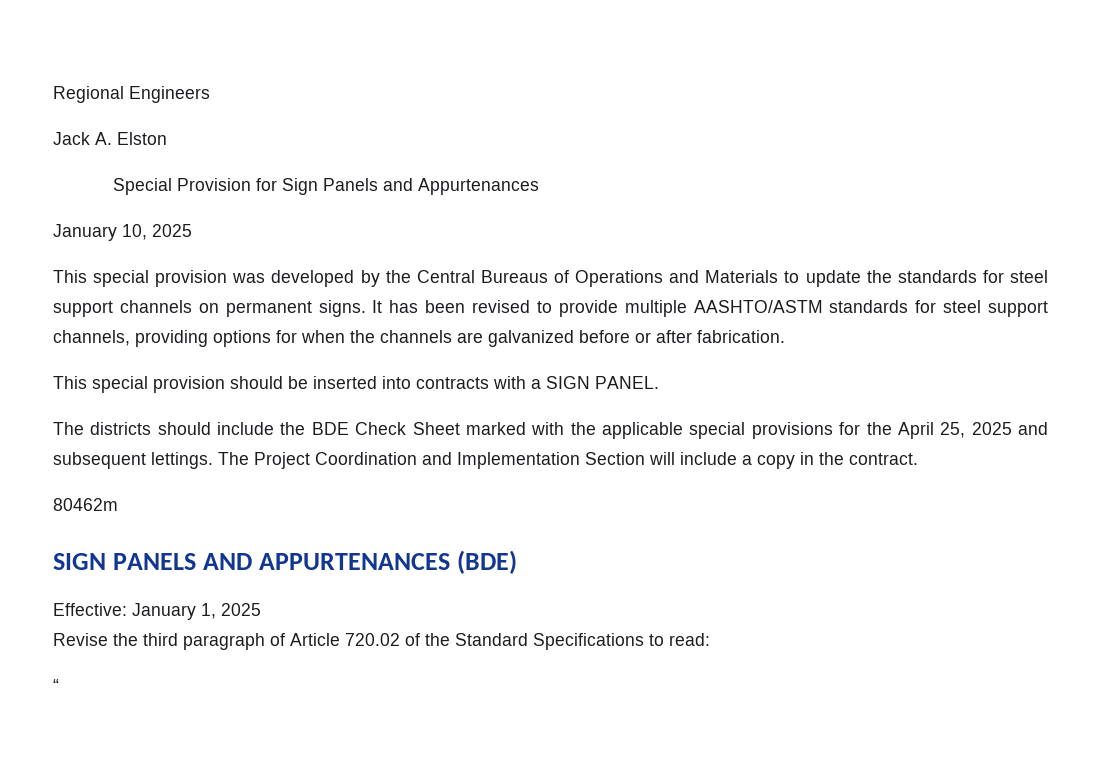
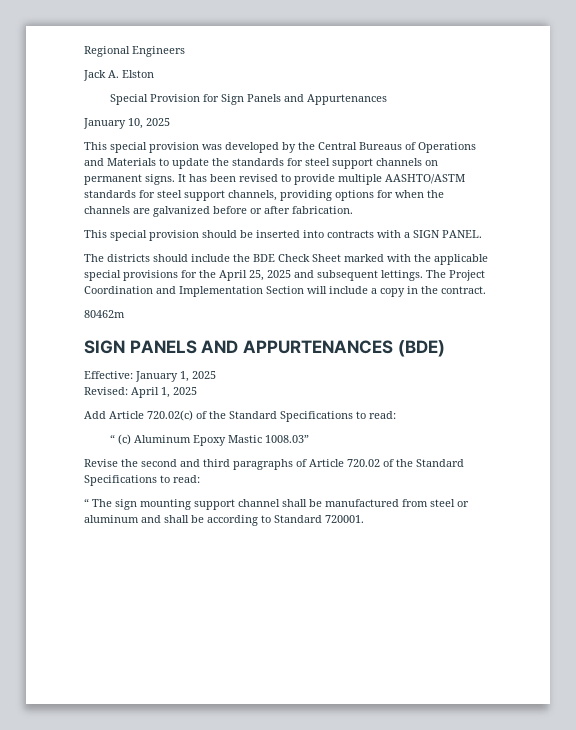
[53,633,265,650] Revise the third paragraph -> [84,387,197,398] [84,410,396,422] [110,434,310,446] [84,459,293,470] Revised: April 1, 2025 // Add Article 720.02(c) of the Standard Specifications to read: // “ (c) Aluminum Epoxy Mastic 1008.03” // Revise the second and third paragraphs
(59, 685) none -> [92,499,469,510] [84,515,364,526] The sign mounting support channel shall be manufactured from steel or aluminum and shall be according to Standard 720001.

